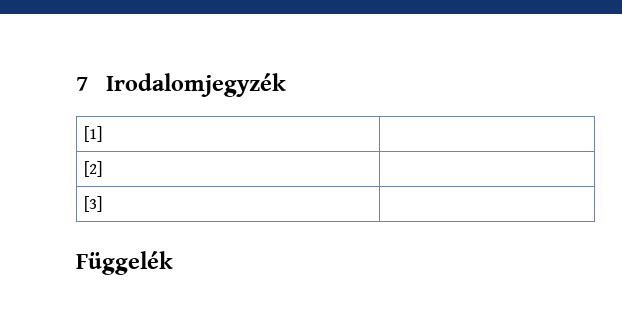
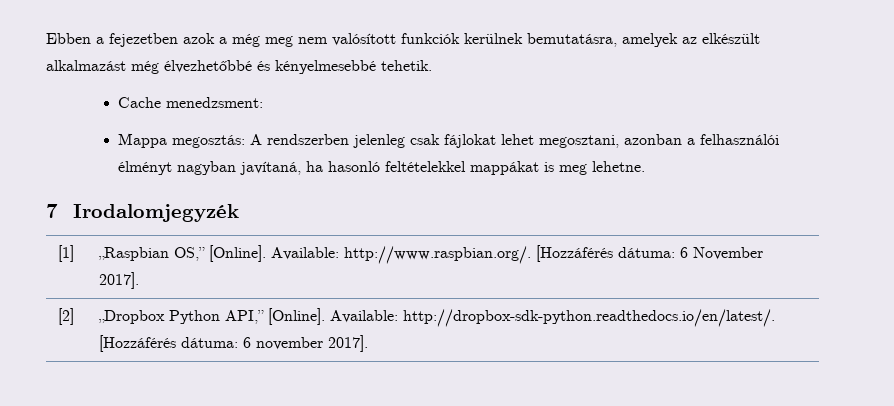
[76,73,287,97] [84,126,103,142] [84,161,103,177] [84,196,103,212] [76,251,173,275] 7 Irodalomjegyzék // [1] | // [2] | // [3] | // Függelék -> [46,33,760,47] [46,60,432,74] [118,97,264,108] [118,133,780,148] [118,161,646,175] [46,204,240,222] [58,245,75,262] [99,245,764,264] [99,272,140,289] [58,308,75,325] [99,308,776,327] [99,335,369,352] Ebben a fejezetben azok a még meg nem valósított funkciók kerülnek bemutatásra, amelyek az elkészült alkalmazást még élvezhetőbbé és kényelmesebbé tehetik. // Cache menedzsment: // Mappa megosztás: A rendszerben jelenleg csak fájlokat lehet megosztani, azonban a felhasználói élményt nagyban javítaná, ha hasonló feltételekkel mappákat is meg lehetne. // 7 Irodalomjegyzék // [1] | „Raspbian OS,” [Online]. Available: http://www.raspbian.org/. [Hozzáférés dátuma: 6 November 2017]. // [2] | „Dropbox Python API,” [Online]. Available: http://dropbox-sdk-python.readthedocs.io/en/latest/. [Hozzáférés dátuma: 6 november 2017].

